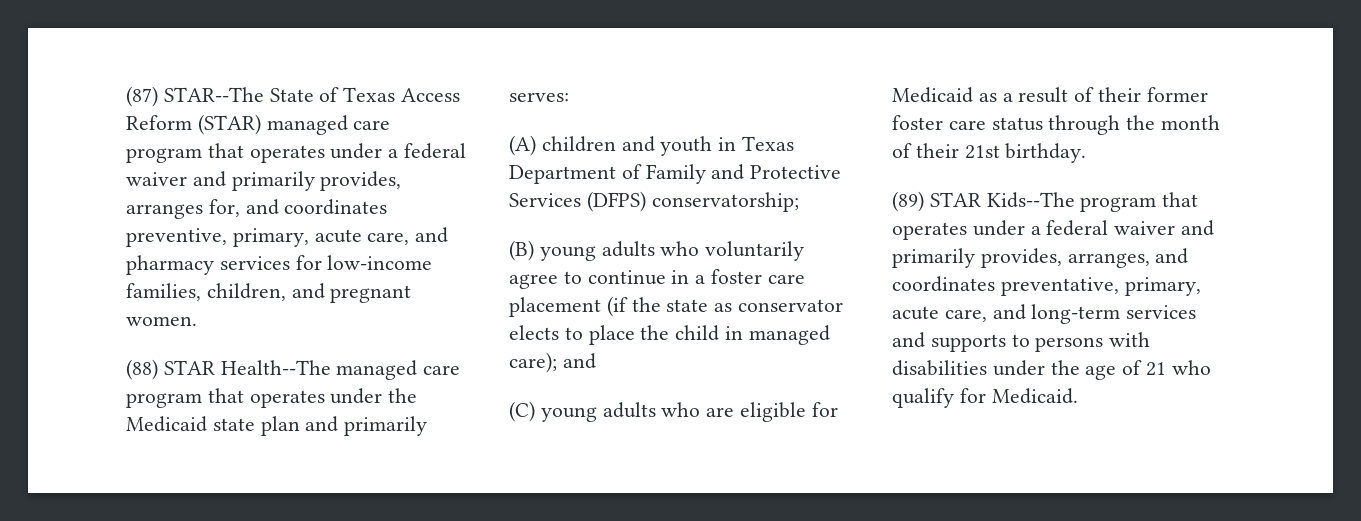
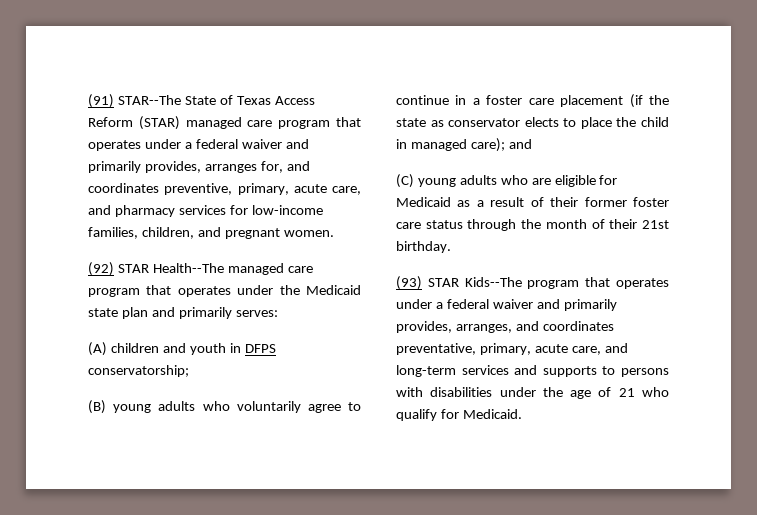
[126,86,158,107] (87) -> [88,94,114,108] (91)
[126,359,158,380] (88) -> [88,262,114,276] (92)
[742,136,795,151] [509,164,842,184] [509,191,646,212] Texas Department of Family and Protective Services (DFPS) -> [244,344,276,353] DFPS
[892,191,924,212] (89) -> [396,276,422,290] (93)

